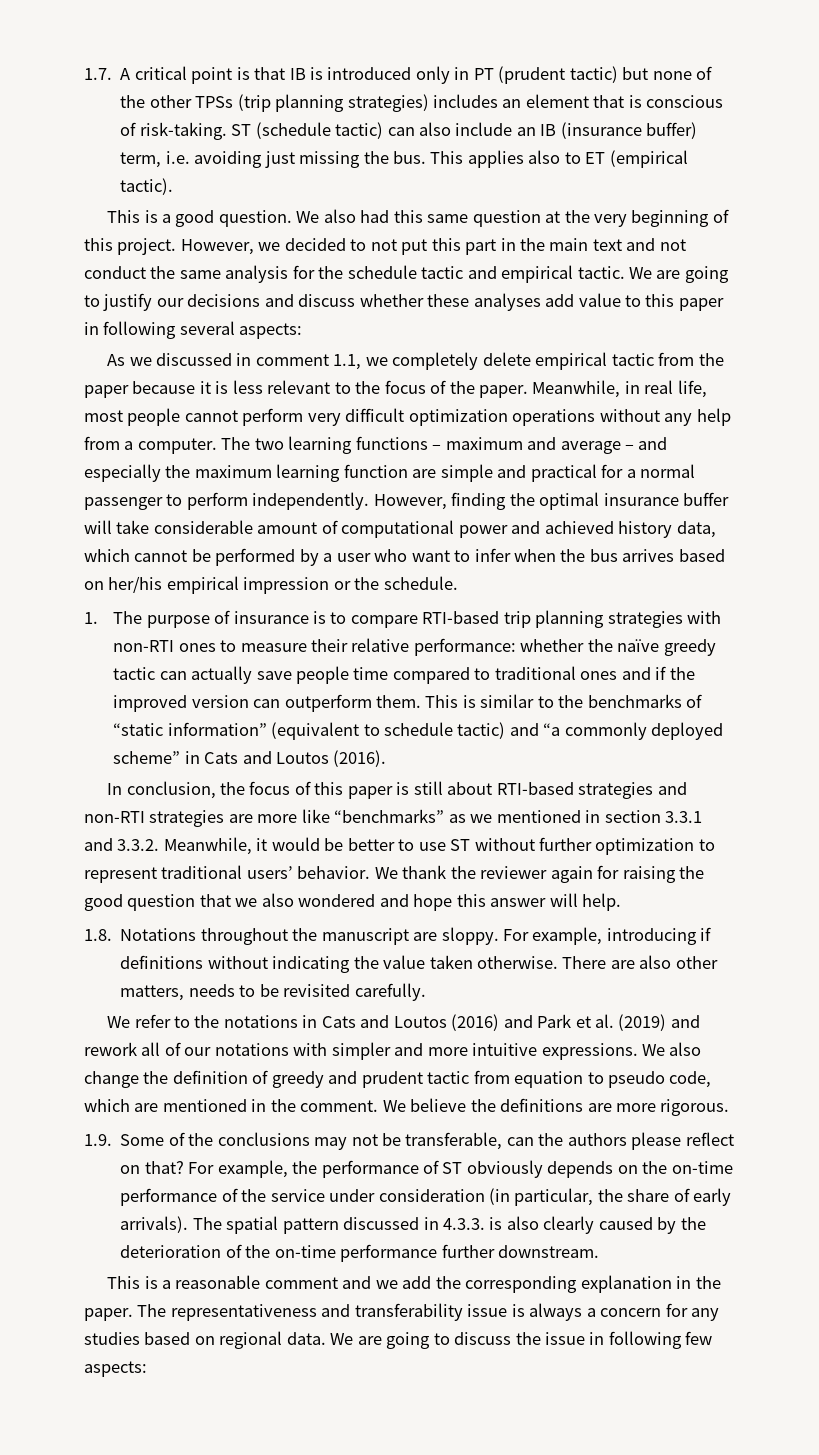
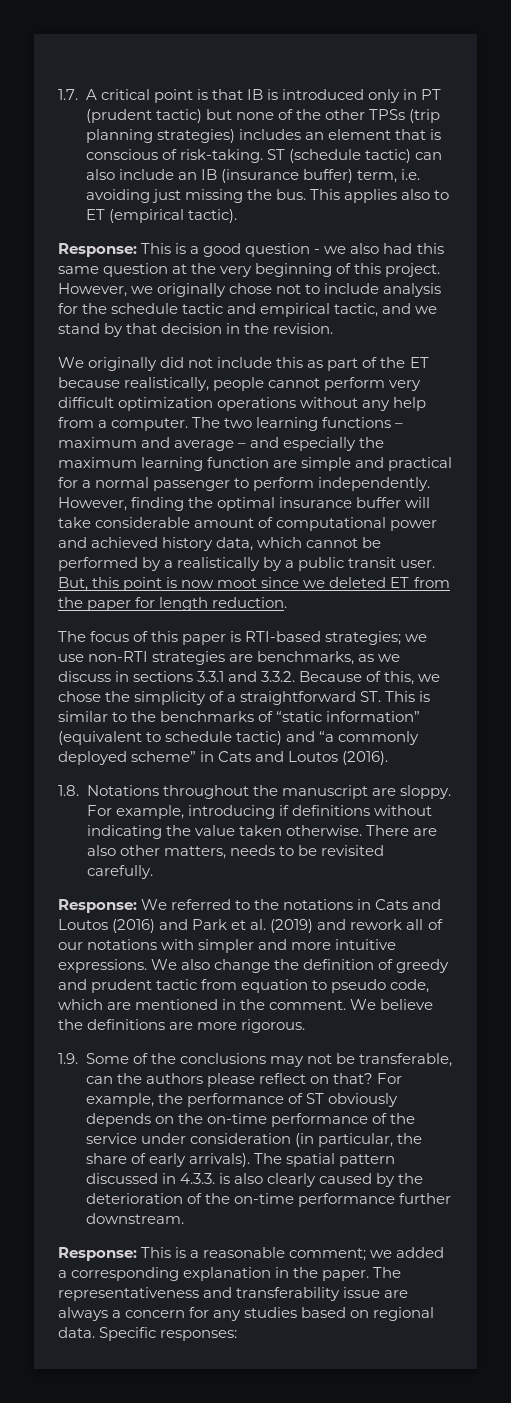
(174, 186) none -> [58,243,137,257] Response:
[218,210,320,227] question. We -> [245,243,347,257] question - we
[284,238,686,255] [84,266,221,279] decided to not put this part in the main text and not conduct the same -> [157,283,380,297] originally chose not to include
[577,266,729,283] [84,293,724,311] [84,321,303,339] [107,352,724,370] [84,380,707,398] [84,410,123,422] tactic. We are going to justify our decisions and discuss whether these analyses add value to this paper in following several aspects: // As we discussed in comment 1.1, we completely delete empirical tactic from the paper because it is less relevant to the focus of the paper. Meanwhile, in real life, most -> [334,303,438,317] [58,323,334,337] [58,357,429,371] [58,377,210,391] tactic, and we stand by that decision in the revision. // We originally did not include this as part of the ET because realistically,
[336,548,725,562] [84,576,458,594] [84,610,722,628] [113,638,716,656] [113,666,695,684] [113,694,422,712] user who want to infer when the bus arrives based on her/his empirical impression or the schedule. // 1. The purpose of insurance is to compare RTI-based trip planning strategies with non-RTI ones to measure their relative performance: whether the naïve greedy tactic can actually save people time compared to traditional ones and if the improved version can outperform them. -> [177,557,436,571] [58,577,450,591] [58,597,288,611] [58,631,428,645] [58,651,401,665] [58,671,441,685] [58,691,382,705] realistically by a public transit user. But, this point is now moot since we deleted ET from the paper for length reduction. // The focus of this paper is RTI-based strategies; we use non-RTI strategies are benchmarks, as we discuss in sections 3.3.1 and 3.3.2. Because of this, we chose the simplicity of a straightforward ST.
[107,781,687,799] [84,809,703,827] [84,837,715,855] [84,865,705,883] [84,893,622,911] // In conclusion, the focus of this paper is still about RTI-based strategies and non-RTI strategies are more like “benchmarks” as we mentioned in section 3.3.1 and 3.3.2. Meanwhile, it would be better to use ST without further optimization to represent traditional users’ behavior. We thank the reviewer again for raising the good question that we also wondered and hope this answer will help. -> (389, 758) none
[107,1014,171,1028] We refer -> [58,899,232,913] Response: We referred
(599, 1251) none -> [58,1247,137,1261] Response:
[264,1276,461,1289] comment and we add the -> [289,1247,445,1261] [58,1270,67,1278] comment; we added a
[511,1304,525,1317] is -> [384,1290,409,1298] are
[330,1331,713,1349] [84,1361,147,1377] We are going to discuss the issue in following few aspects: -> [99,1327,238,1341] Specific responses:

